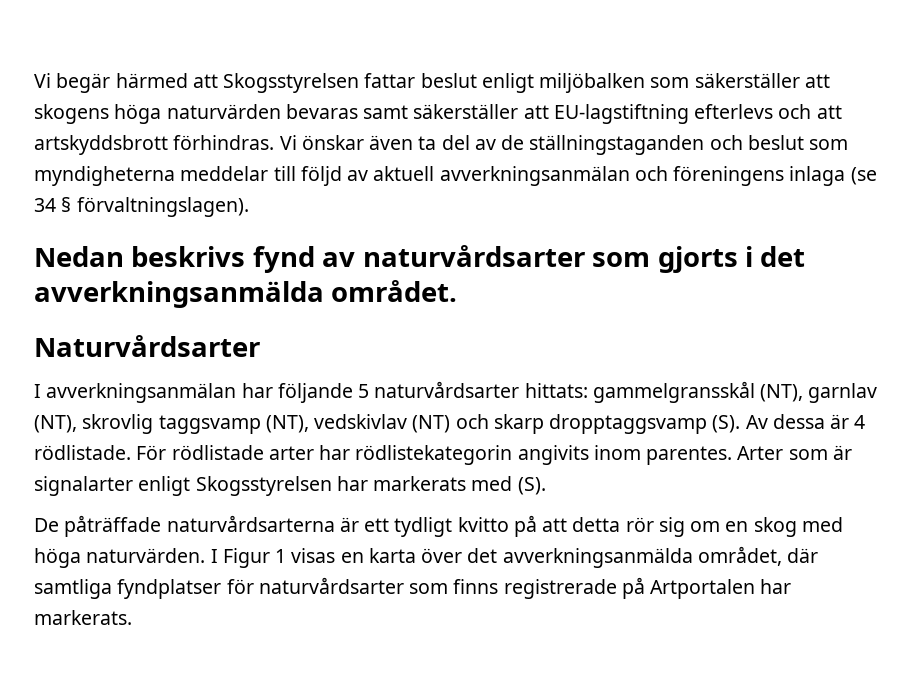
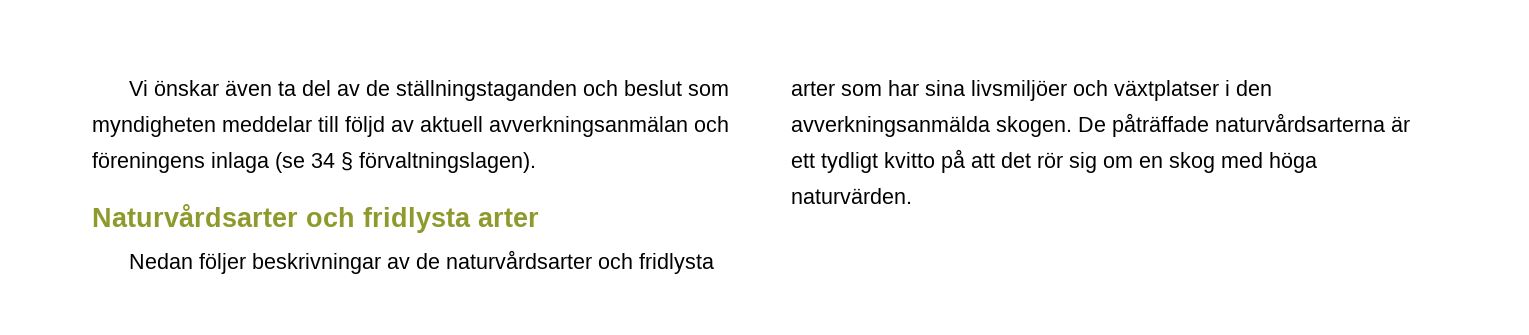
[34,73,830,93] [34,104,842,124] [34,135,297,155] Vi begär härmed att Skogsstyrelsen fattar beslut enligt miljöbalken som säkerställer att skogens höga naturvärden bevaras samt säkerställer att EU-lagstiftning efterlevs och att artskyddsbrott förhindras. Vi -> [128,80,148,96] Vi
[34,166,175,186] myndigheterna -> [92,116,216,137] myndigheten
[34,245,806,273] [34,280,458,308] [34,335,260,357] [34,381,878,403] [34,414,866,434] [34,445,852,465] [34,476,546,496] Nedan beskrivs fynd av naturvårdsarter som gjorts i det avverkningsanmälda området. // Naturvårdsarter // I avverkningsanmälan har följande 5 naturvårdsarter hittats: gammelgransskål (NT), garnlav (NT), skrovlig taggsvamp (NT), vedskivlav (NT) och skarp dropptaggsvamp (S). Av dessa är 4 rödlistade. För rödlistade arter har rödlistekategorin angivits inom parentes. Arter som är signalarter enligt Skogsstyrelsen har markerats med (S). // -> [92,204,539,233] [128,250,714,274] [791,80,1272,101] [791,116,1072,137] Naturvårdsarter och fridlysta arter // Nedan följer beskrivningar av de naturvårdsarter och fridlysta arter som har sina livsmiljöer och växtplatser i den avverkningsanmälda skogen.
[572,517,621,532] detta -> [1001,152,1031,168] det
[210,546,819,568] [34,577,792,599] [34,610,132,625] I Figur 1 visas en karta över det avverkningsanmälda området, där samtliga fyndplatser för naturvårdsarter som finns registrerade på Artportalen har markerats. -> (912, 196) none

